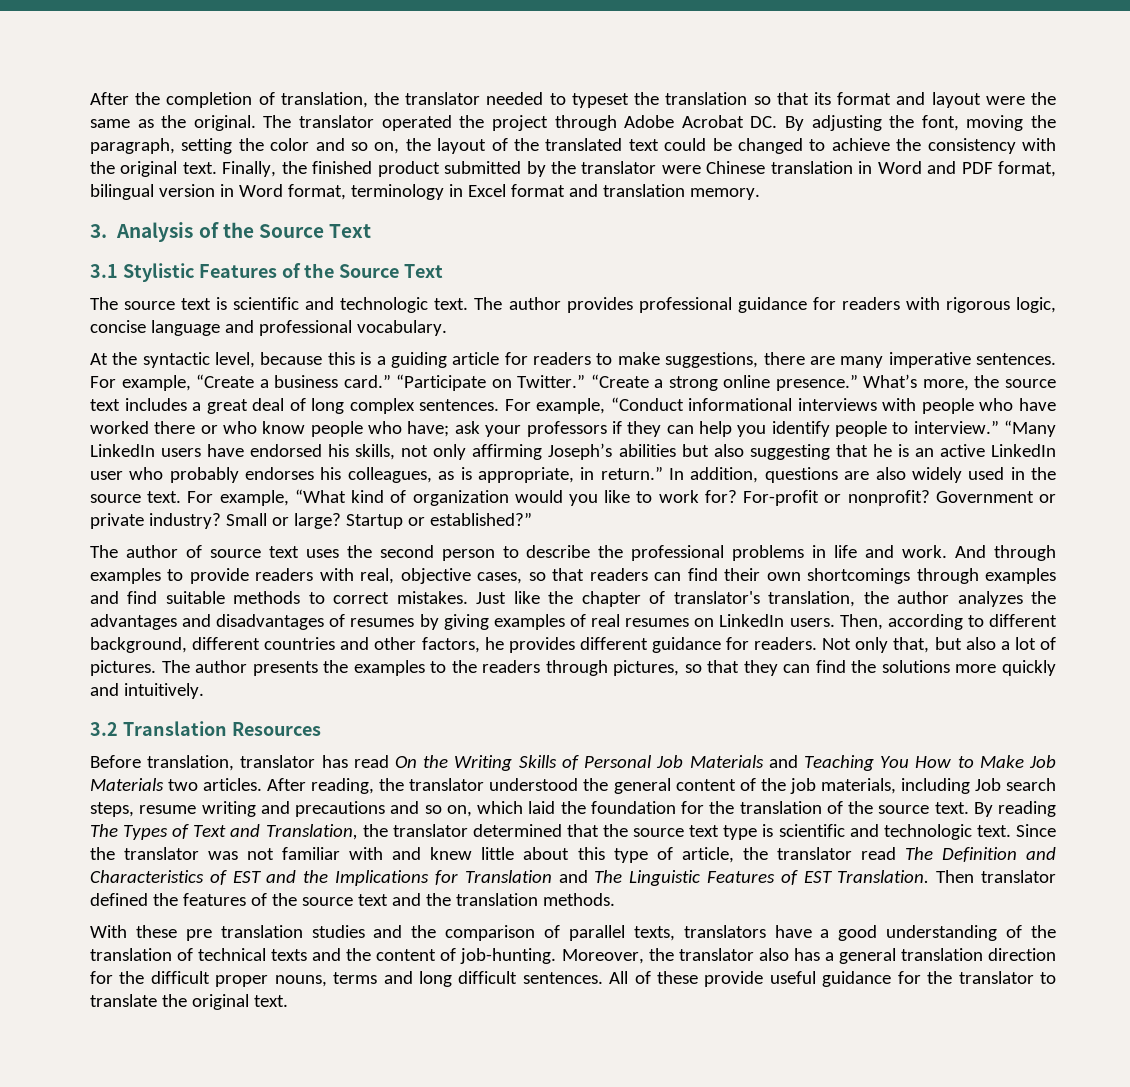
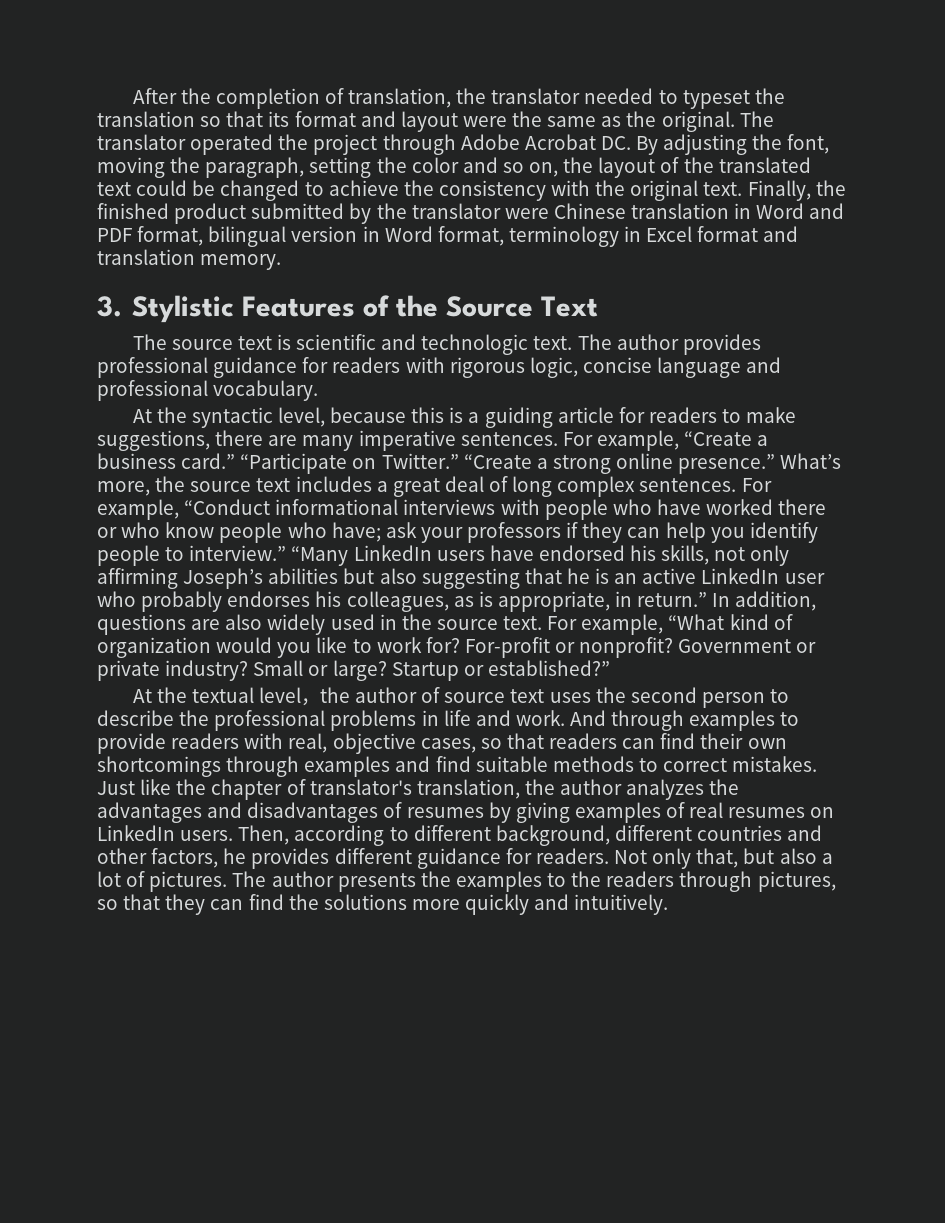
[116,222,372,242] [90,264,118,278] Analysis of the Source Text // 3.1 -> (122, 306) none
[90,545,118,558] The -> [132,687,350,706] At the textual level，the
[90,721,321,736] [90,755,1056,771] [90,778,1056,794] [90,801,1056,817] [90,824,1056,840] [90,847,1057,863] [90,870,1056,886] [90,893,615,906] [90,925,1056,941] [90,948,1056,964] [90,971,1057,987] [90,994,288,1010] // 3.2 Translation Resources // Before translation, translator has read On the Writing Skills of Personal Job Materials and Teaching You How to Make Job Materials two articles. After reading, the translator understood the general content of the job materials, including Job search steps, resume writing and precautions and so on, which laid the foundation for the translation of the source text. By reading The Types of Text and Translation, the translator determined that the source text type is scientific and technologic text. Since the translator was not familiar with and knew little about this type of article, the translator read The Definition and Characteristics of EST and the Implications for Translation and The Linguistic Features of EST Translation. Then translator defined the features of the source text and the translation methods. // With these pre translation studies and the comparison of parallel texts, translators have a good understanding of the translation of technical texts and the content of job-hunting. Moreover, the translator also has a general translation direction for the difficult proper nouns, terms and long difficult sentences. All of these provide useful guidance for the translator to translate the original text. -> (669, 904) none

